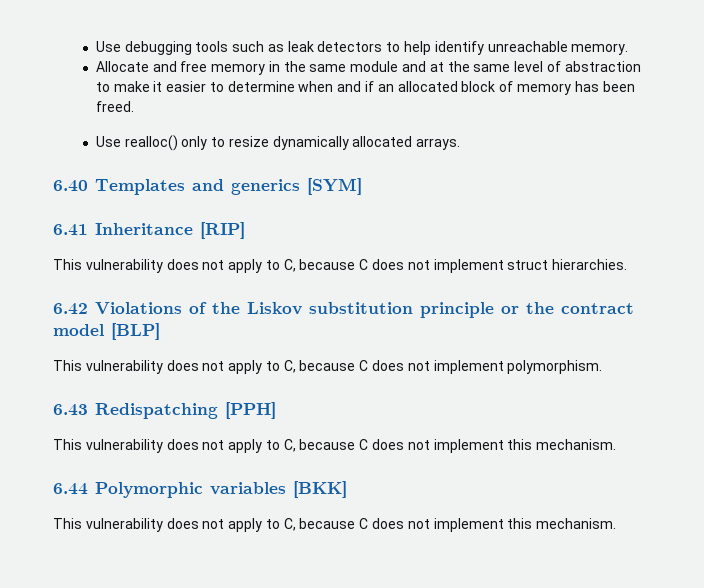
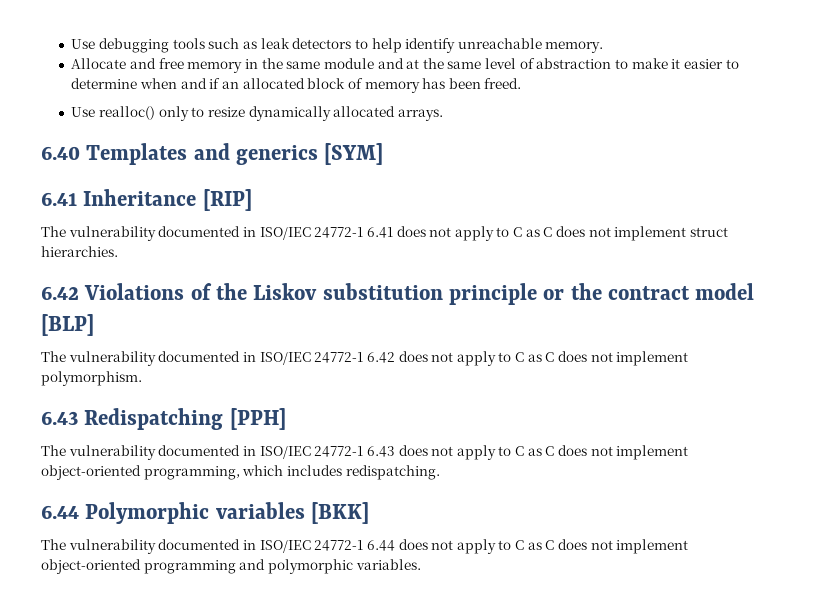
[53,259,356,273] This vulnerability does not apply to C, because -> [41,226,540,241] The vulnerability documented in ISO/IEC 24772-1 6.41 does not apply to C as
[53,360,356,374] This vulnerability does not apply to C, because -> [41,351,542,366] The vulnerability documented in ISO/IEC 24772-1 6.42 does not apply to C as
[53,439,617,453] This vulnerability does not apply to C, because C does not implement this mechanism. -> [41,445,689,460] [41,465,440,480] The vulnerability documented in ISO/IEC 24772-1 6.43 does not apply to C as C does not implement object-oriented programming, which includes redispatching.
[53,518,617,532] This vulnerability does not apply to C, because C does not implement this mechanism. -> [41,539,689,554] [41,559,421,574] The vulnerability documented in ISO/IEC 24772-1 6.44 does not apply to C as C does not implement object-oriented programming and polymorphic variables.

